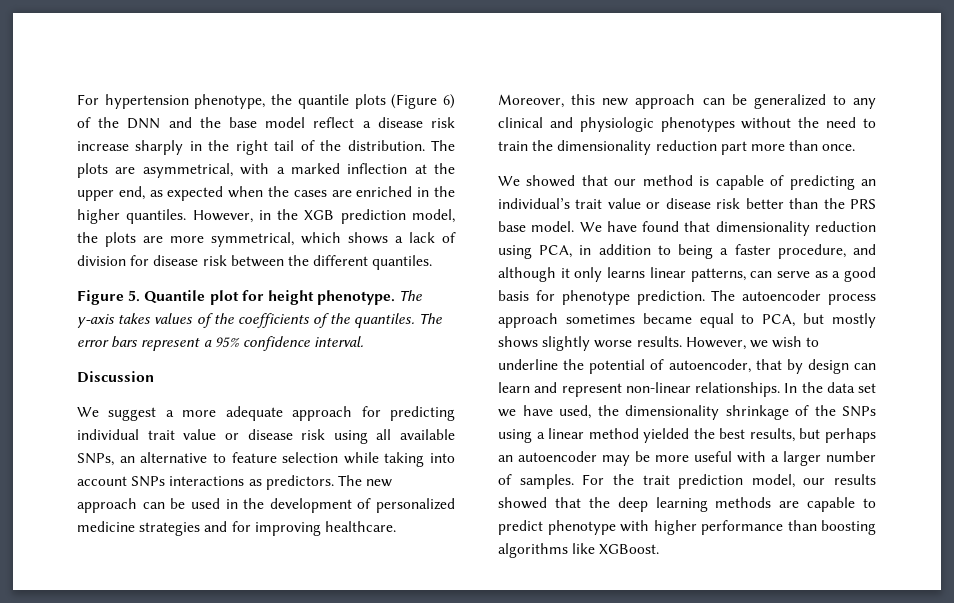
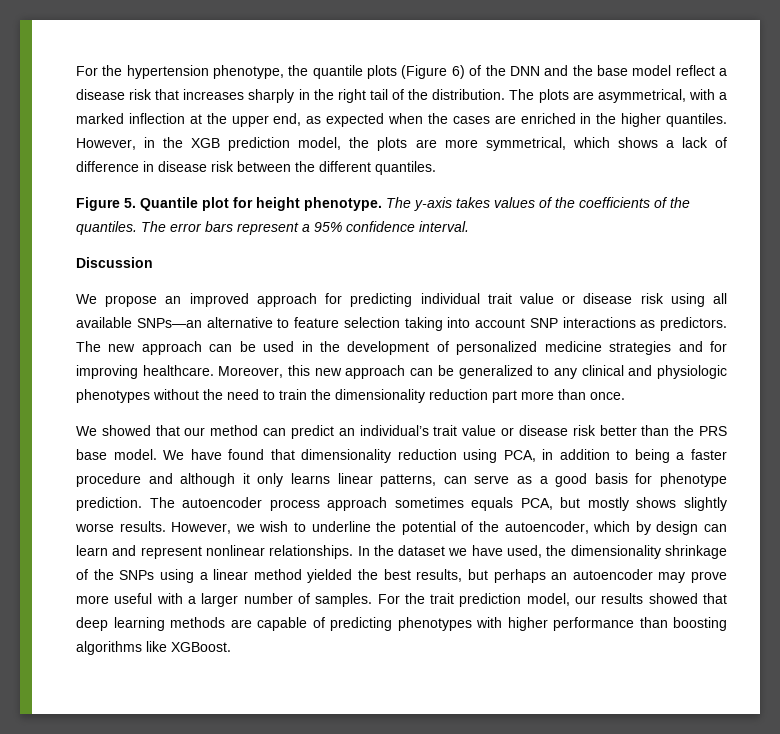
[77,94,99,105] For -> [76,65,123,76] For the
[77,141,129,151] increase -> [155,89,245,100] that increases
[77,255,150,266] division for -> [76,161,154,172] difference in
[108,406,283,421] suggest a more adequate -> [105,293,249,307] propose an improved
[77,453,135,466] SNPs, an -> [136,318,202,328] SNPs—an
[343,452,379,464] while -> (400, 322) none
[131,476,166,487] SNPs -> [529,318,558,328] SNP
[699,175,855,190] is capable of predicting -> [263,425,334,439] can predict
[777,244,846,259] procedure, -> [76,473,141,487] procedure
[642,313,755,328] became equal to -> [471,497,514,511] equals
[668,359,782,373] autoencoder, that -> [479,521,631,534] the autoencoder, which
[625,382,691,393] non-linear -> [205,545,265,556] nonlinear
[826,382,876,393] data set -> [398,545,446,556] dataset
[635,451,650,462] be -> [691,571,727,583] prove
[588,497,610,508] the -> (727, 598) none
[863,498,876,508] [498,520,616,535] to predict phenotype -> [312,617,472,631] of predicting phenotypes

